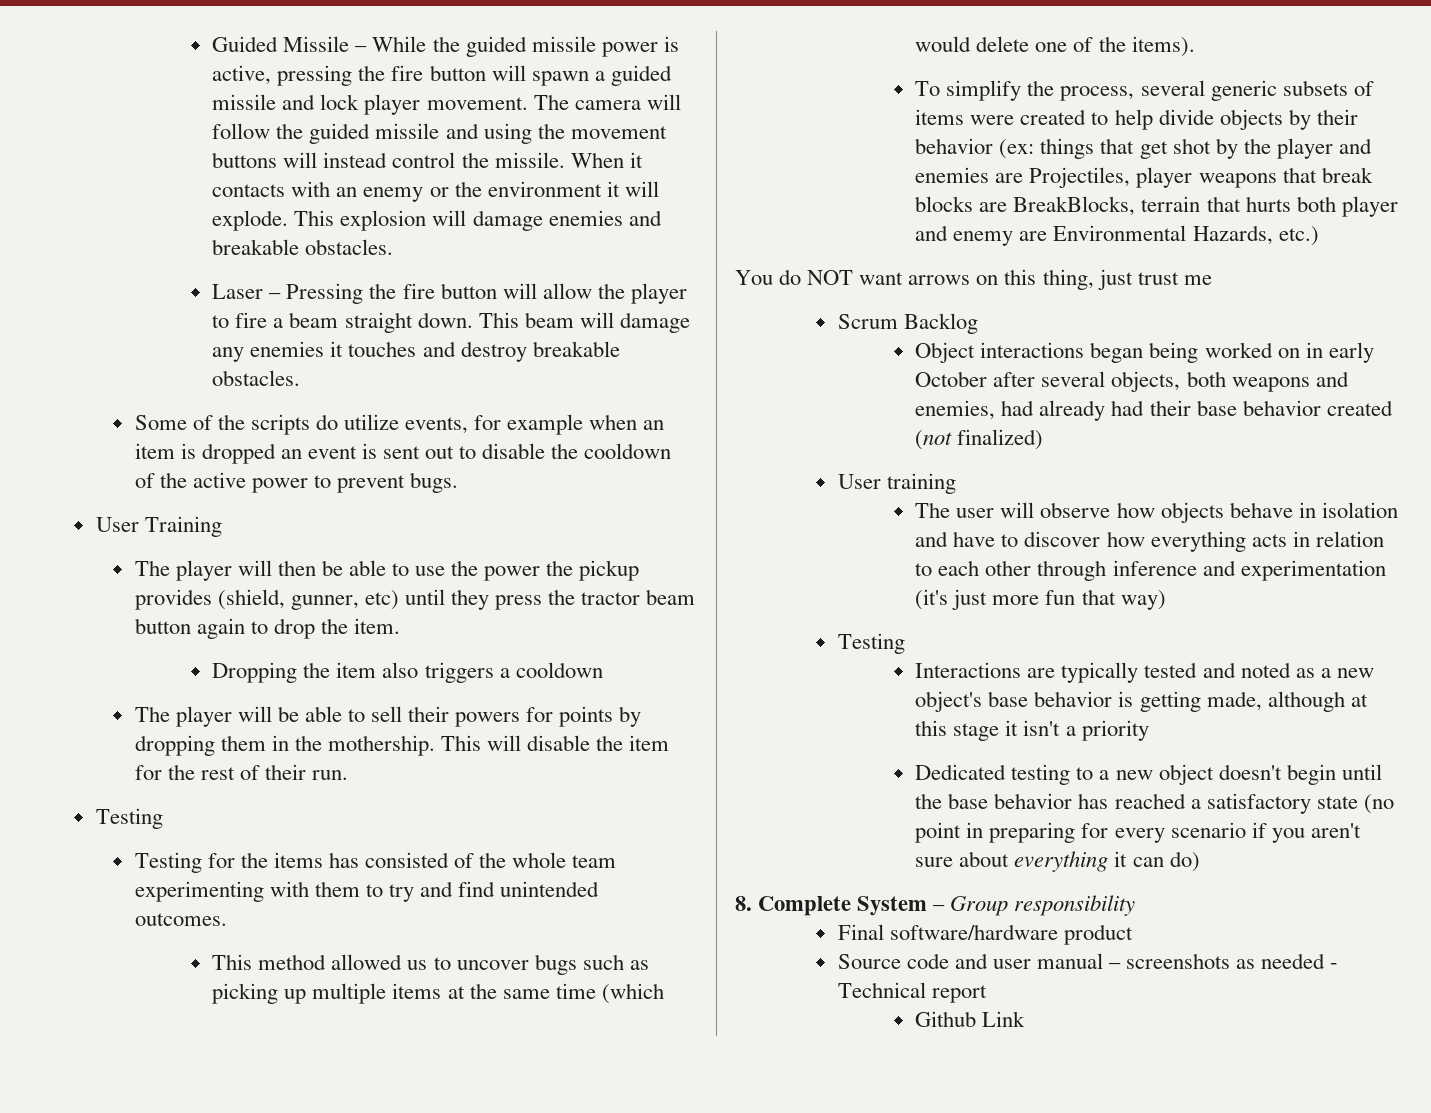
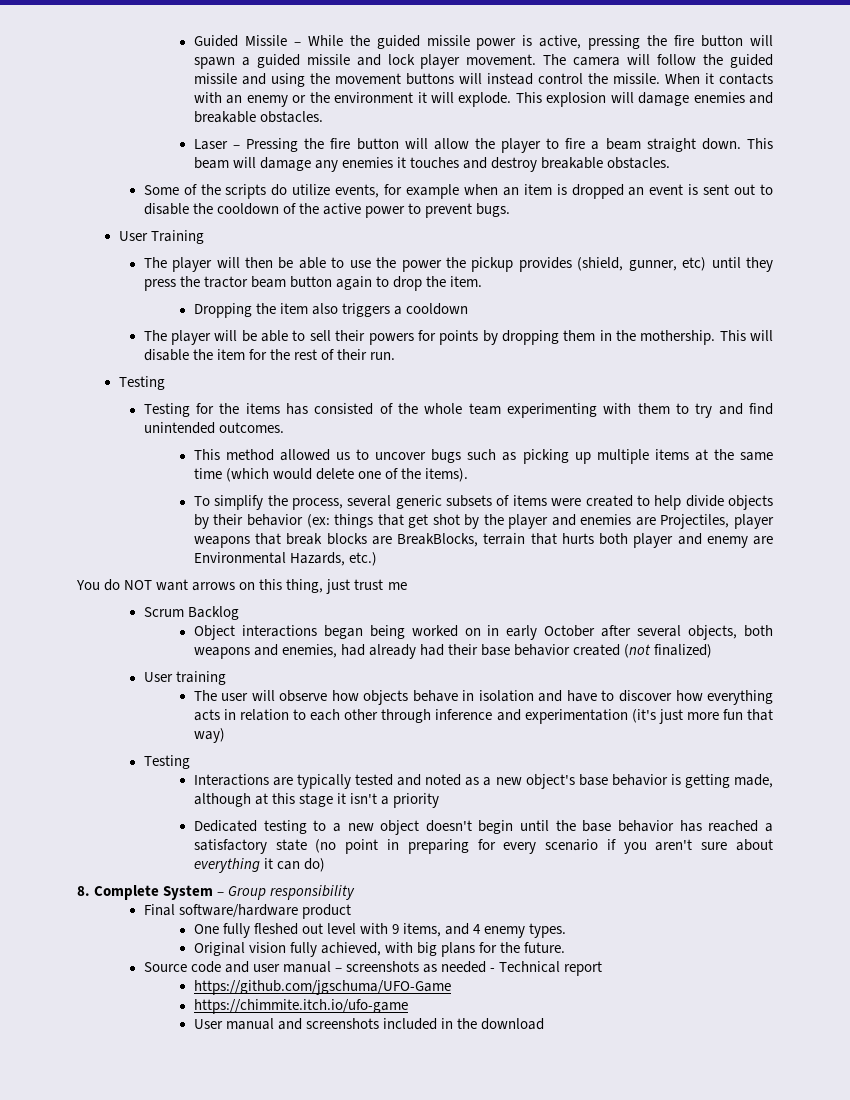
(1133, 934) none -> [193,923,567,938] [193,942,566,957] // One fully fleshed out level with 9 items, and 4 enemy types. // Original vision fully achieved, with big plans for the future.
[915,1011,1026,1027] Github Link -> [193,980,451,995] [193,999,408,1014] [193,1018,545,1030] https://github.com/jgschuma/UFO-Game // https://chimmite.itch.io/ufo-game // User manual and screenshots included in the download

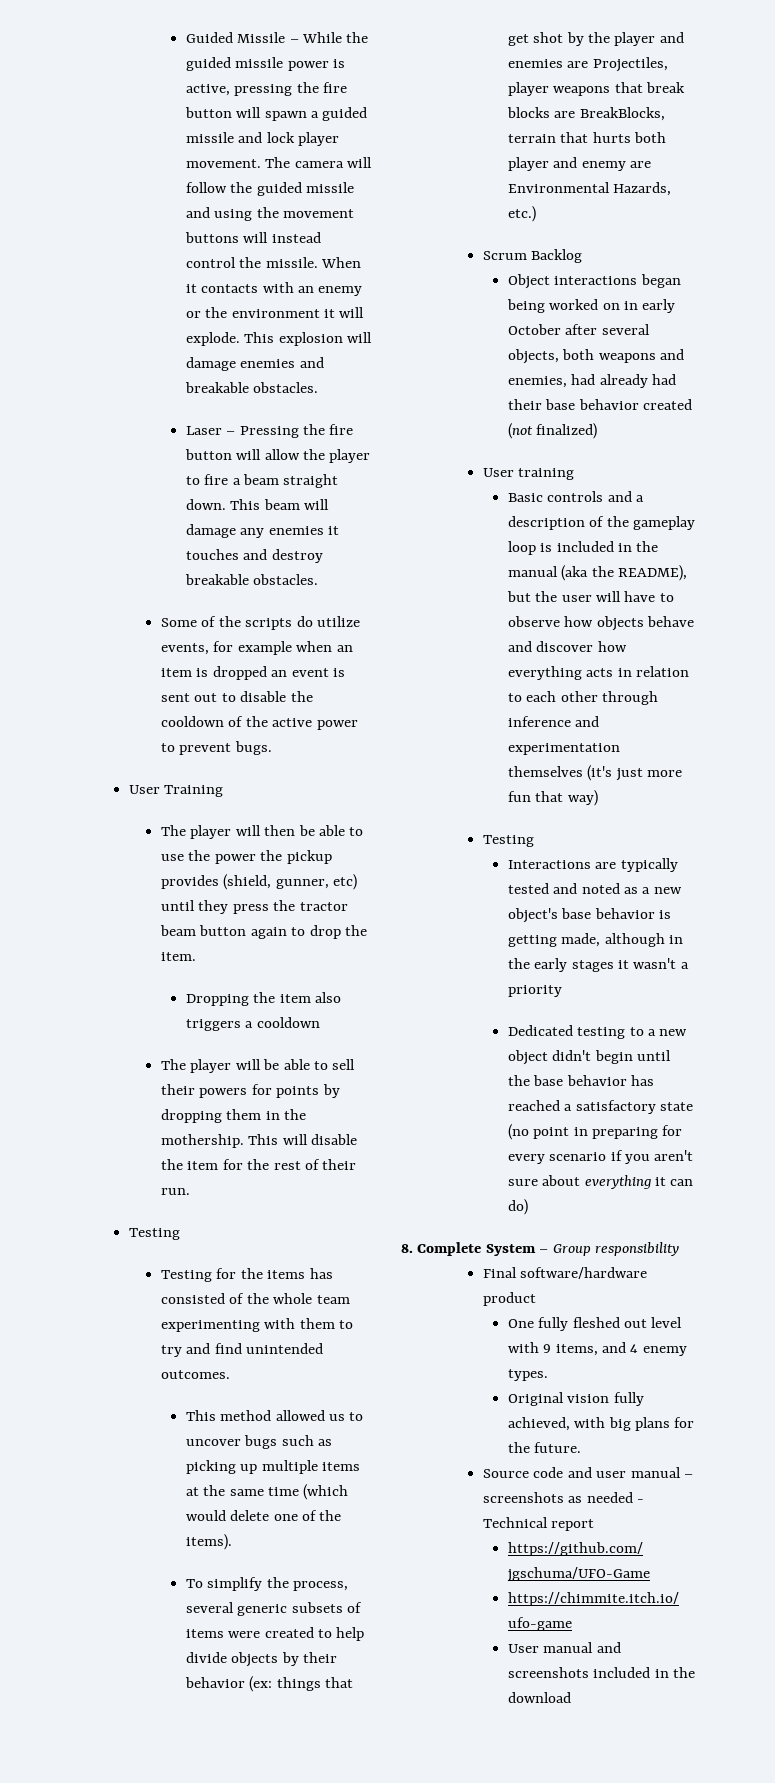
[76,579,407,594] // You do NOT want arrows on this thing, just trust me -> (536, 214) none
[193,690,615,705] The user will observe how objects behave in isolation and have to -> [507,491,645,502] [507,516,696,530] [507,541,659,555] [507,565,688,581] [506,591,674,602] [507,616,695,631] [507,641,532,652] Basic controls and a description of the gameplay loop is included in the manual (aka the README), but the user will have to observe how objects behave and
(628, 716) none -> [507,766,583,777] themselves
[254,793,378,807] at this stage it isn't -> [669,935,684,944] [507,958,677,972] in the early stages it wasn't
[425,820,472,832] doesn't -> [552,1050,592,1061] didn't

